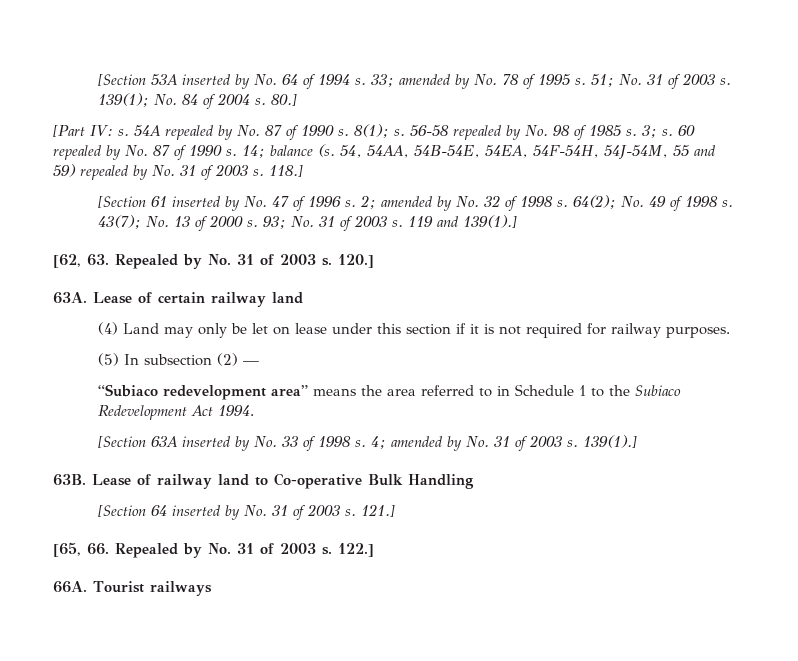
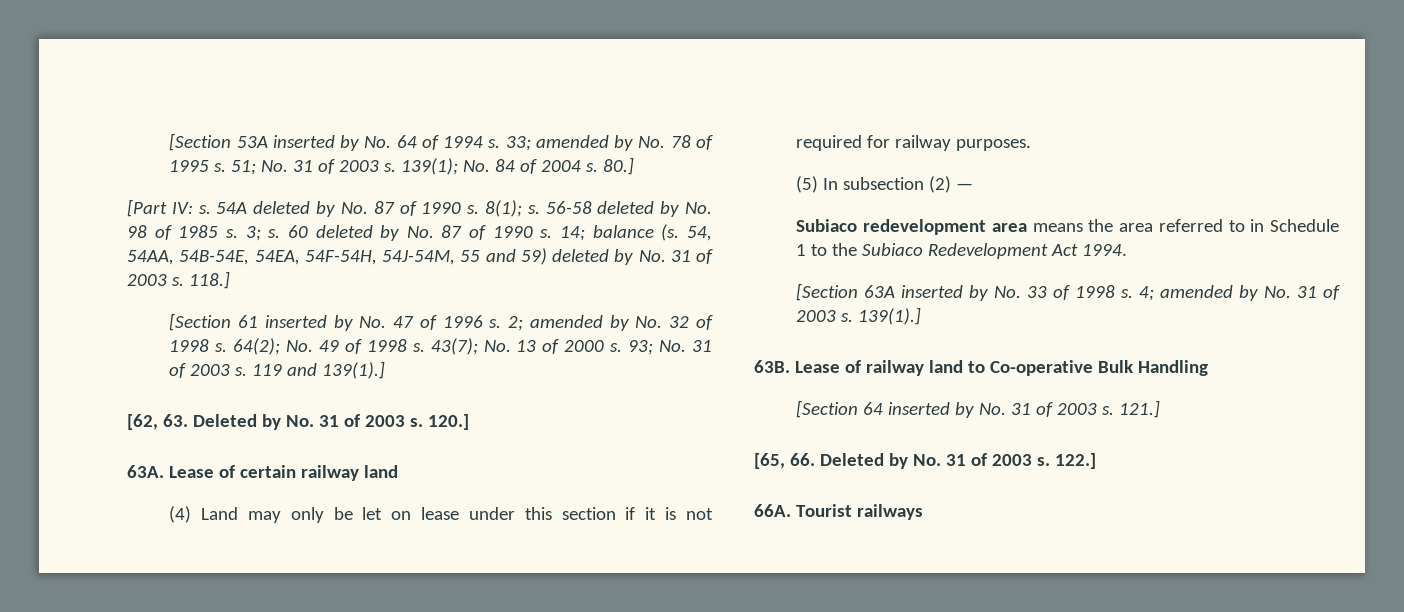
[165,125,214,140] repealed -> [253,201,311,214] deleted
[453,125,502,140] repealed -> [597,201,655,214] deleted
[53,145,102,160] repealed -> [315,225,373,238] deleted
[80,165,129,180] repealed -> [552,249,609,262] deleted
[115,254,178,269] Repealed -> [192,414,257,427] Deleted
[97,384,308,400] “Subiaco redevelopment area” -> [796,219,1027,235] Subiaco redevelopment area
[115,543,178,558] Repealed -> [819,453,884,466] Deleted

